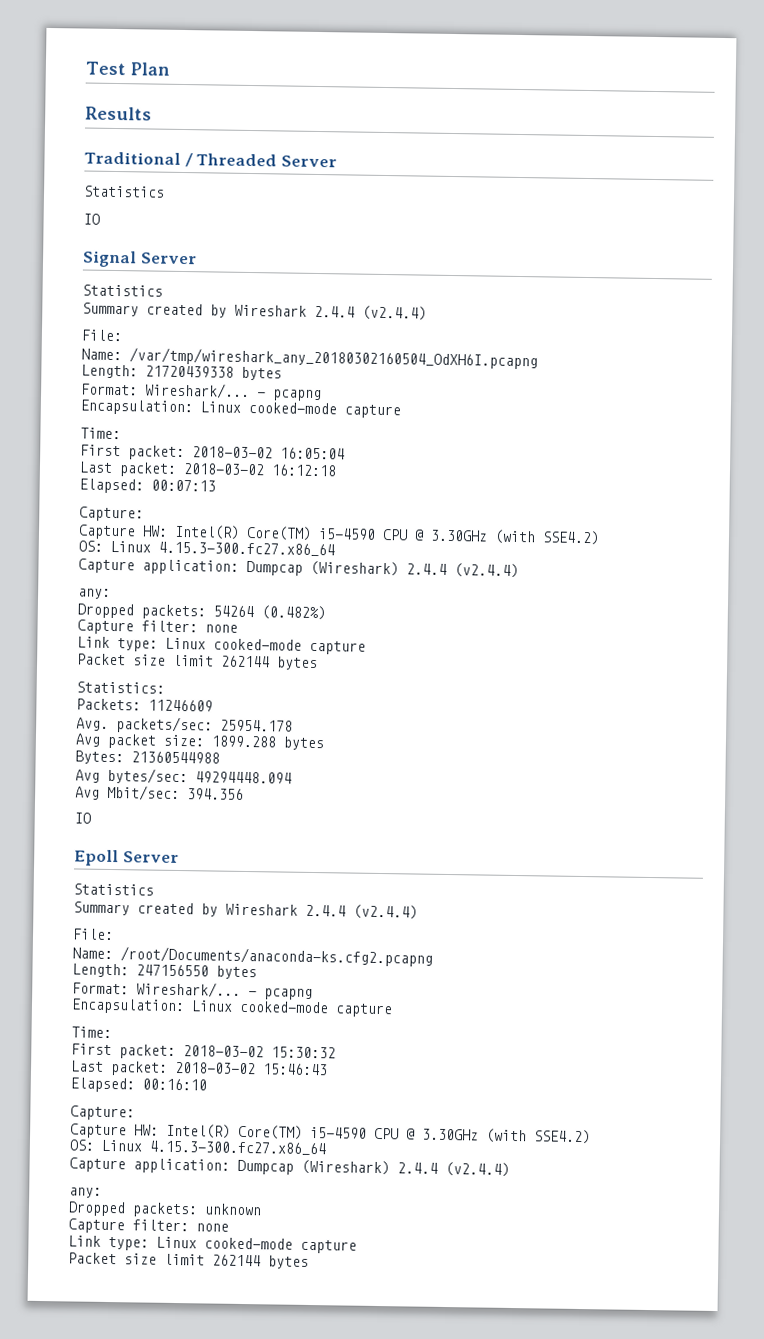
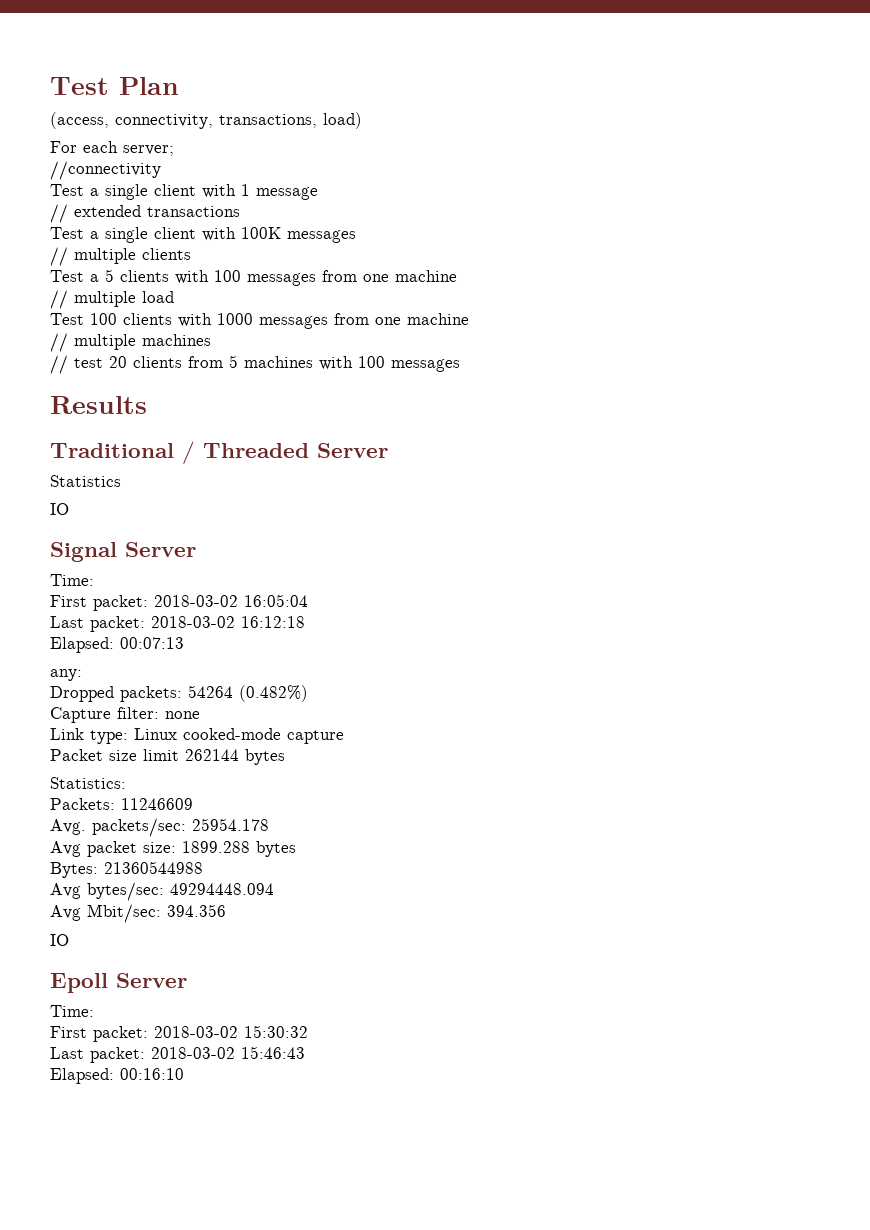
(170, 69) none -> [50,112,362,129] [50,141,174,156] [50,161,161,180] [50,184,318,200] [50,204,240,223] [50,227,356,243] [50,247,191,266] [50,269,457,286] [50,290,174,309] [50,313,469,329] [50,333,211,352] [50,355,460,374] // (access, connectivity, transactions, load) // For each server; // //connectivity // Test a single client with 1 message // // extended transactions // Test a single client with 100K messages // // multiple clients // Test a 5 clients with 100 messages from one machine // // multiple load // Test 100 clients with 1000 messages from one machine // // multiple machines // // test 20 clients from 5 machines with 100 messages
[82,284,163,297] [82,302,427,321] [81,329,123,342] [81,347,538,370] [81,364,282,381] [81,382,322,402] [80,399,401,419] // Statistics // Summary created by Wireshark 2.4.4 (v2.4.4) // File: // Name: /var/tmp/wireshark_any_20180302160504_OdXH6I.pcapng // Length: 21720439338 bytes // Format: Wireshark/... - pcapng // Encapsulation: Linux cooked-mode capture -> (196, 549) none
[79,506,144,522] [78,524,600,546] [78,540,335,557] [78,558,519,579] // Capture: // Capture HW: Intel(R) Core(TM) i5-4590 CPU @ 3.30GHz (with SSE4.2) // OS: Linux 4.15.3-300.fc27.x86_64 // Capture application: Dumpcap (Wireshark) 2.4.4 (v2.4.4) -> (184, 643) none
[73,883,154,896] [73,901,418,920] [72,928,114,941] [72,946,433,967] [72,963,257,980] [72,981,313,1000] [71,998,393,1018] // Statistics // Summary created by Wireshark 2.4.4 (v2.4.4) // File: // Name: /root/Documents/anaconda-ks.cfg2.pcapng // Length: 247156550 bytes // Format: Wireshark/... - pcapng // Encapsulation: Linux cooked-mode capture -> (187, 980) none
[70,1105,135,1121] [70,1123,591,1145] [69,1139,326,1156] [69,1157,510,1177] [69,1187,102,1198] [68,1201,262,1218] [68,1218,229,1234] [68,1235,357,1254] [68,1252,309,1269] // Capture: // Capture HW: Intel(R) Core(TM) i5-4590 CPU @ 3.30GHz (with SSE4.2) // OS: Linux 4.15.3-300.fc27.x86_64 // Capture application: Dumpcap (Wireshark) 2.4.4 (v2.4.4) // any: // Dropped packets: unknown // Capture filter: none // Link type: Linux cooked-mode capture // Packet size limit 262144 bytes -> (184, 1074) none

